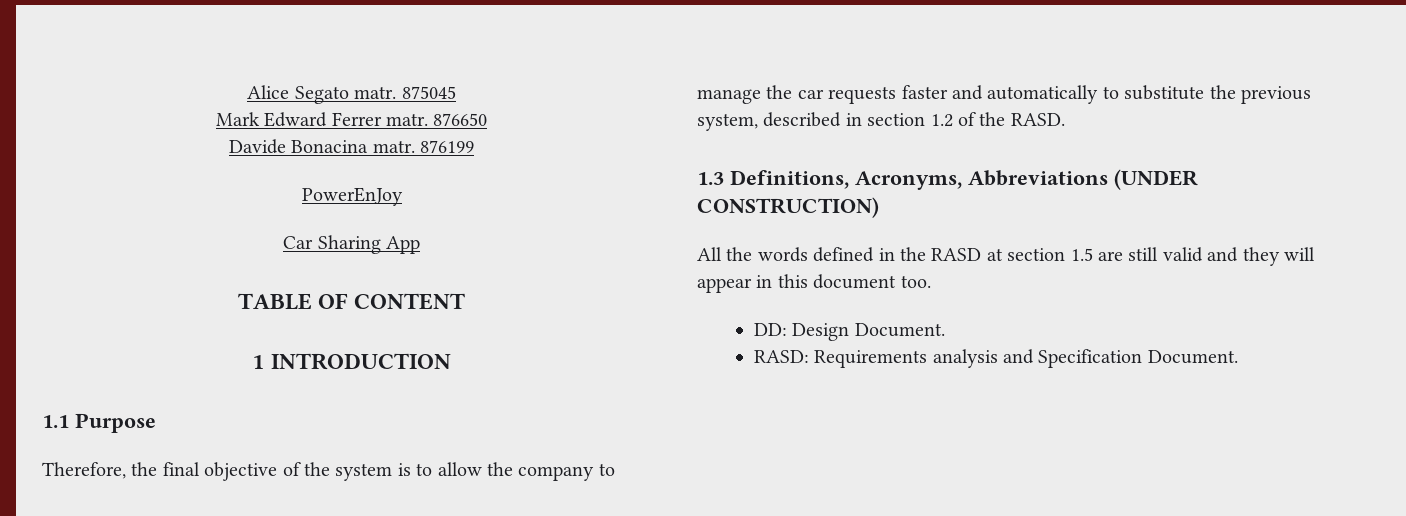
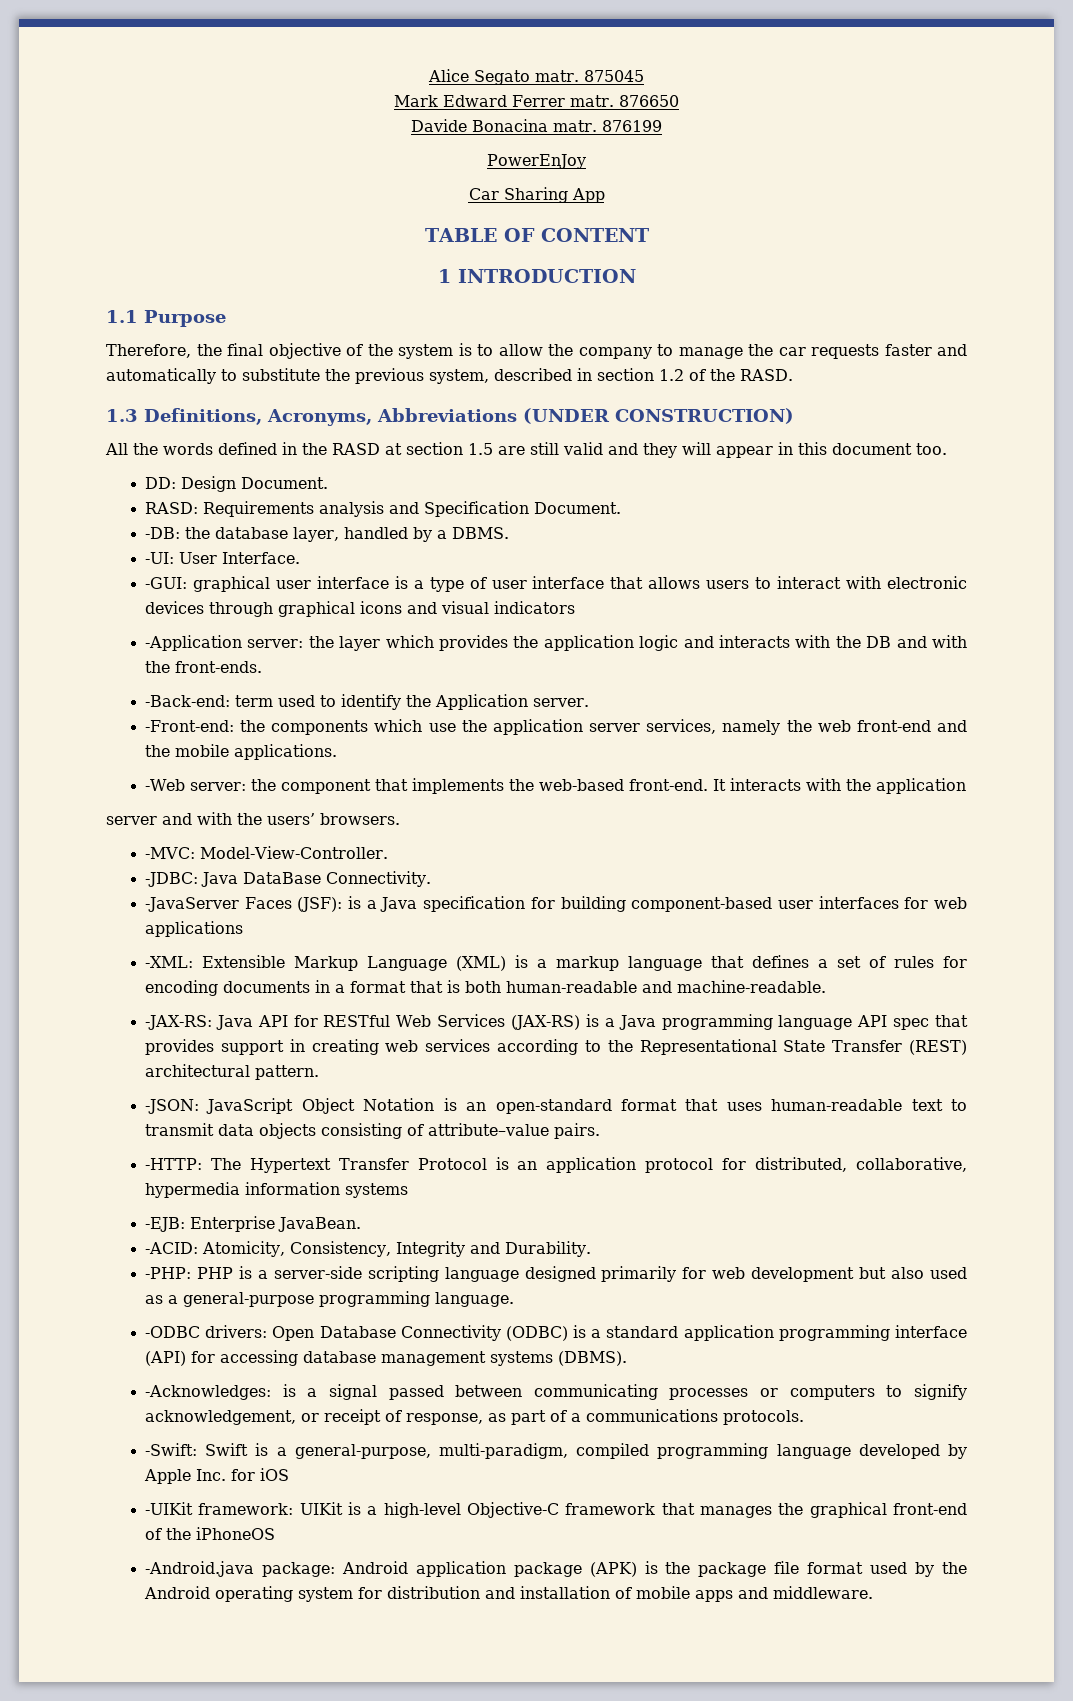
(1238, 357) none -> [145,527,510,542] [145,552,301,564] [145,576,967,592] [145,601,576,617] [145,635,968,651] [145,661,263,673] [145,694,590,710] [145,719,968,735] [145,744,338,760] [145,778,966,794] [106,812,400,825] [145,846,389,859] [145,871,432,887] [145,896,968,912] [145,921,244,937] [145,955,968,971] [145,980,827,996] [145,1014,969,1030] [145,1039,967,1055] [145,1064,320,1080] [145,1098,968,1114] [145,1123,601,1139] [145,1157,967,1173] [145,1182,409,1198] [145,1216,362,1232] [145,1241,591,1257] [145,1266,968,1282] [145,1291,515,1307] [145,1325,967,1341] [145,1350,628,1366] [145,1384,967,1400] [145,1409,805,1425] [145,1443,968,1459] [144,1468,290,1484] [145,1502,967,1518] [145,1527,276,1540] [145,1561,967,1577] [144,1586,874,1602] // -DB: the database layer, handled by a DBMS. // -UI: User Interface. // -GUI: graphical user interface is a type of user interface that allows users to interact with electronic devices through graphical icons and visual indicators // -Application server: the layer which provides the application logic and interacts with the DB and with the front-ends. // -Back-end: term used to identify the Application server. // -Front-end: the components which use the application server services, namely the web front-end and the mobile applications. // -Web server: the component that implements the web-based front-end. It interacts with the application // server and with the users’ browsers. // -MVC: Model-View-Controller. // -JDBC: Java DataBase Connectivity. // -JavaServer Faces (JSF): is a Java specification for building component-based user interfaces for web applications // -XML: Extensible Markup Language (XML) is a markup language that defines a set of rules for encoding documents in a format that is both human-readable and machine-readable. // -JAX-RS: Java API for RESTful Web Services (JAX-RS) is a Java programming language API spec that provides support in creating web services according to the Representational State Transfer (REST) architectural pattern. // -JSON: JavaScript Object Notation is an open-standard format that uses human-readable text to transmit data objects consisting of attribute–value pairs. // -HTTP: The Hypertext Transfer Protocol is an application protocol for distributed, collaborative, hypermedia information systems // -EJB: Enterprise JavaBean. // -ACID: Atomicity, Consistency, Integrity and Durability. // -PHP: PHP is a server-side scripting language designed primarily for web development but also used as a general-purpose programming language. // -ODBC drivers: Open Database Connectivity (ODBC) is a standard application programming interface (API) for accessing database management systems (DBMS). // -Acknowledges: is a signal passed between communicating processes or computers to signify acknowledgement, or receipt of response, as part of a communications protocols. // -Swift: Swift is a general-purpose, multi-paradigm, compiled programming language developed by Apple Inc. for iOS // -UIKit framework: UIKit is a high-level Objective-C framework that manages the graphical front-end of the iPhoneOS // -Android.java package: Android application package (APK) is the package file format used by the Android operating system for distribution and installation of mobile apps and middleware.

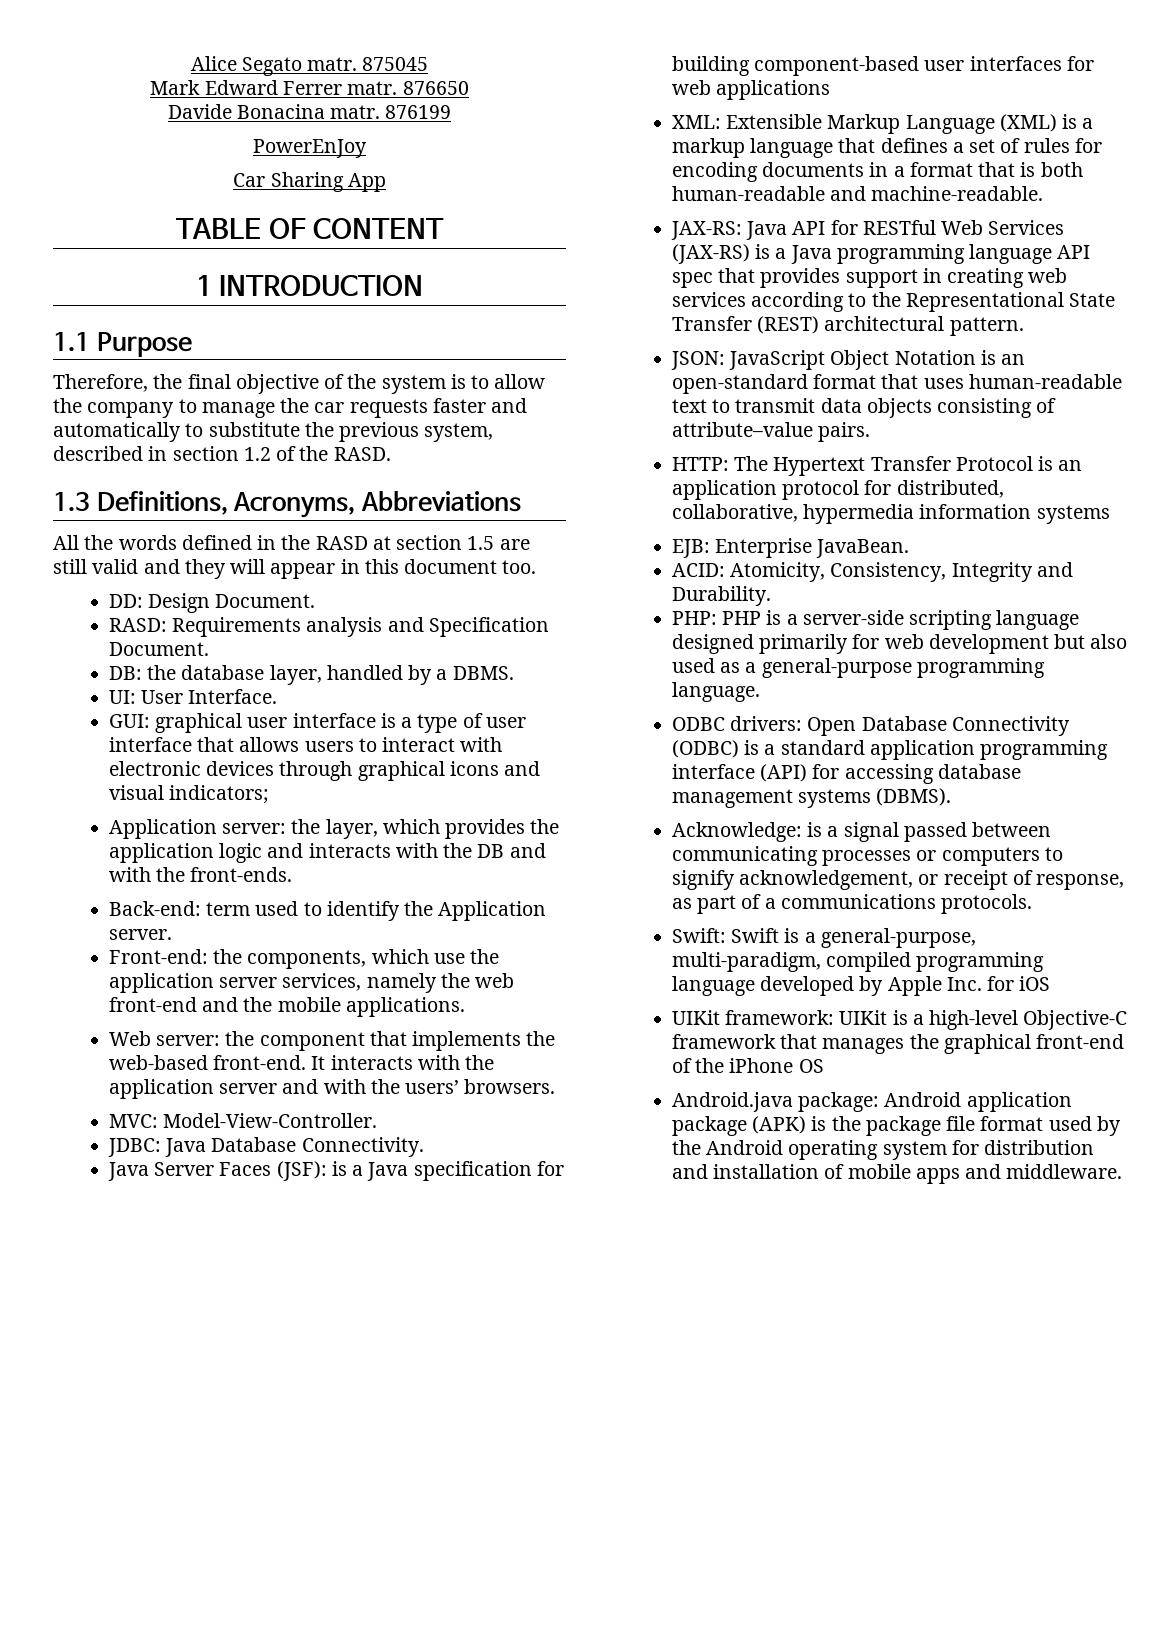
[523,408,794,424] (UNDER CONSTRUCTION) -> (521, 501) none
[145,527,181,539] -DB: -> [108,666,142,680] DB:
[145,552,175,564] -UI: -> [108,690,136,704] UI:
[145,577,188,589] -GUI: -> [108,714,150,728] GUI:
[494,601,576,614] [145,635,381,651] indicators // -Application server: the layer -> [169,785,270,804] [108,819,378,839] indicators; // Application server: the layer,
[145,695,231,707] -Back-end: -> [108,901,201,916] Back-end:
[145,720,369,735] -Front-end: the components -> [108,949,367,969] Front-end: the components,
[145,779,186,791] -Web -> [108,1031,151,1046] Web
(966, 786) // -> (214, 1089) none
[145,847,196,859] -MVC: -> [108,1114,158,1128] MVC:
[145,872,322,887] -JDBC: Java DataBase -> [107,1137,297,1157] JDBC: Java Database
[145,897,240,912] -JavaServer -> [107,1162,215,1181] Java Server
[145,956,194,968] -XML: -> [671,115,721,129] XML:
[145,1015,213,1030] -JAX-RS: -> [670,221,742,240] JAX-RS:
[145,1099,200,1114] -JSON: -> [670,351,725,370] JSON:
[145,1158,203,1170] -HTTP: -> [671,457,729,471] HTTP:
[145,1217,186,1232] -EJB: -> [671,539,710,558] EJB:
[145,1242,199,1254] -ACID: -> [671,563,725,577] ACID:
[145,1267,192,1279] -PHP: -> [671,611,717,625] PHP:
[145,1326,201,1338] -ODBC -> [671,717,725,731] ODBC
[145,1385,272,1400] -Acknowledges: -> [671,822,802,842] Acknowledge:
[145,1443,198,1456] -Swift: -> [671,928,726,943] Swift:
[145,1502,194,1515] -UIKit -> [671,1010,720,1025] UIKit
[196,1527,276,1540] [145,1561,255,1577] iPhoneOS // -Android.java -> [729,1058,824,1073] [671,1092,793,1112] iPhone OS // Android.java

